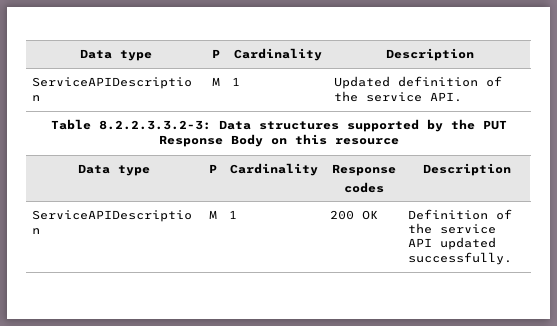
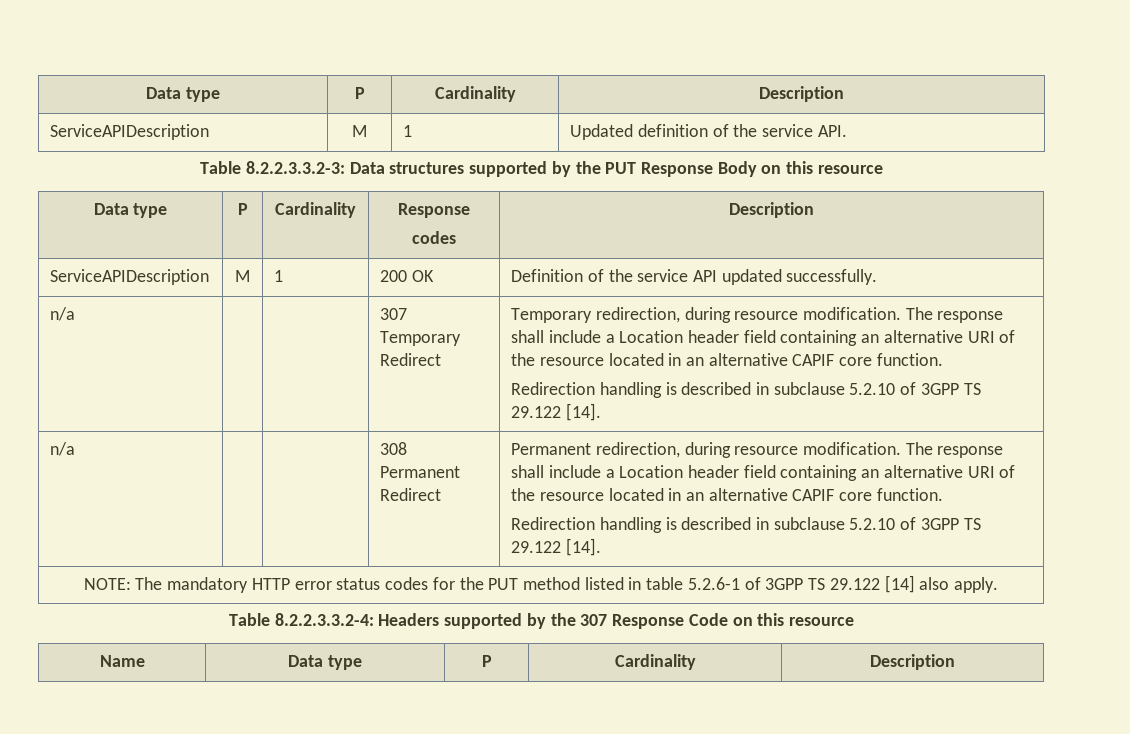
(513, 258) none -> [50,307,76,321] [380,308,408,320] [380,331,462,346] [380,353,442,366] [511,307,1004,323] [511,330,1016,346] [511,353,943,366] [511,382,981,398] [511,403,601,421] [50,442,76,456] [380,442,408,455] [380,466,461,478] [380,488,442,501] [511,442,1004,458] [511,465,1016,481] [511,488,943,501] [511,517,981,533] [511,538,601,556] [83,575,998,593] [229,613,854,629] [99,655,145,667] [288,655,362,670] [481,655,492,667] [614,654,696,670] [870,654,955,670] // n/a | | | 307 Temporary Redirect | Temporary redirection, during resource modification. The response shall include a Location header field containing an alternative URI of the resource located in an alternative CAPIF core function. // Redirection handling is described in subclause 5.2.10 of 3GPP TS 29.122 [14]. // n/a | | | 308 Permanent Redirect | Permanent redirection, during resource modification. The response shall include a Location header field containing an alternative URI of the resource located in an alternative CAPIF core function. // Redirection handling is described in subclause 5.2.10 of 3GPP TS 29.122 [14]. // NOTE: The mandatory HTTP error status codes for the PUT method listed in table 5.2.6-1 of 3GPP TS 29.122 [14] also apply. // Table 8.2.2.3.3.2-4: Headers supported by the 307 Response Code on this resource // Name | Data type | P | Cardinality | Description

